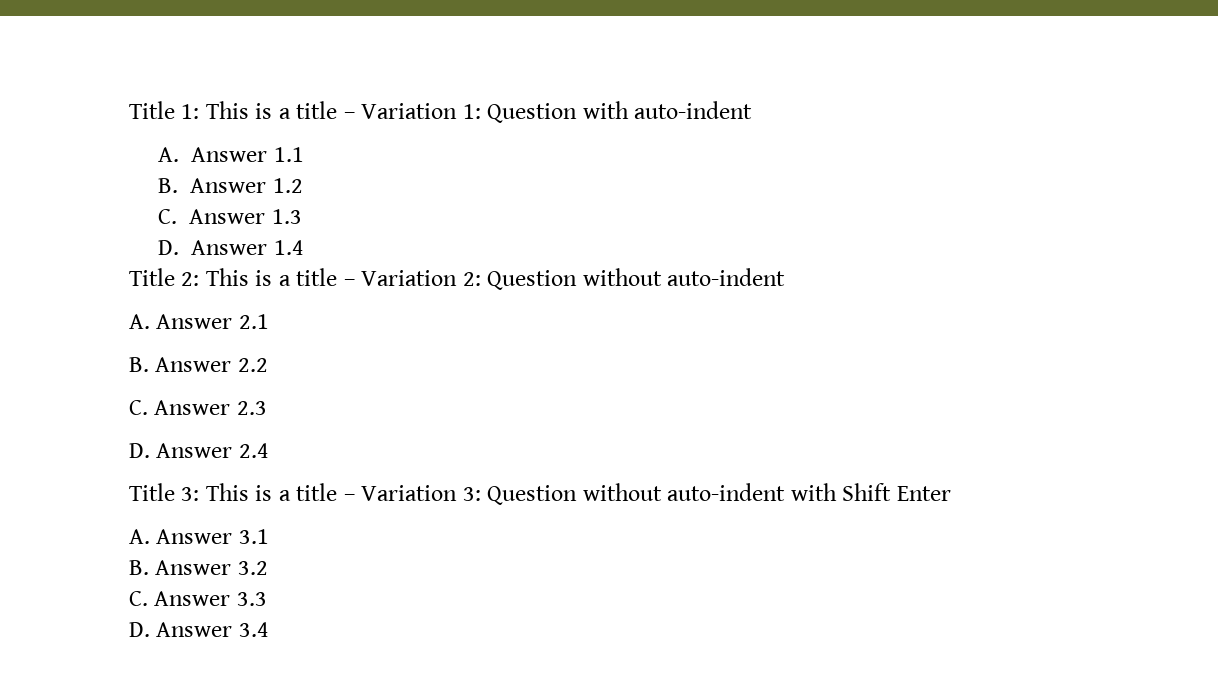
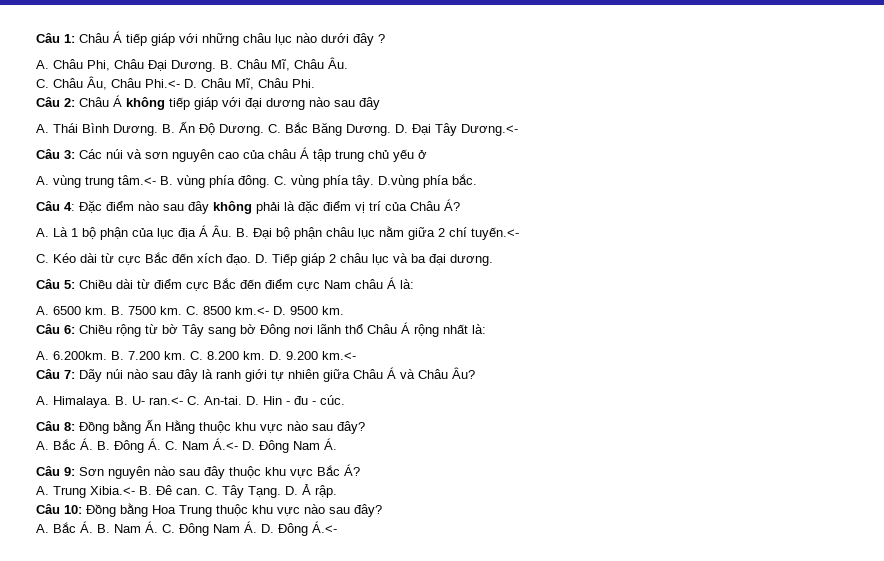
[129,101,753,123] [158,147,304,162] [158,178,303,193] [158,209,302,224] [158,240,304,255] [129,268,786,290] [129,314,269,329] [129,357,268,372] [129,400,267,415] [129,443,269,458] [129,483,951,505] [129,529,269,544] [129,560,268,575] [129,591,267,606] [129,622,269,637] Title 1: This is a title – Variation 1: Question with auto-indent // A. Answer 1.1 // B. Answer 1.2 // C. Answer 1.3 // D. Answer 1.4 // Title 2: This is a title – Variation 2: Question without auto-indent // A. Answer 2.1 // B. Answer 2.2 // C. Answer 2.3 // D. Answer 2.4 // Title 3: This is a title – Variation 3: Question without auto-indent with Shift Enter // A. Answer 3.1 // B. Answer 3.2 // C. Answer 3.3 // D. Answer 3.4 -> [36,31,385,46] [36,57,348,72] [36,76,315,90] [36,95,380,110] [36,121,518,136] [36,147,427,162] [36,174,477,188] [36,199,460,214] [36,225,519,240] [36,252,493,266] [36,277,414,291] [36,306,344,315] [36,322,486,337] [36,351,356,360] [36,367,475,382] [36,395,345,408] [36,419,365,434] [36,438,337,453] [36,464,360,479] [36,484,337,498] [36,503,382,517] [36,521,337,536] Câu 1: Châu Á tiếp giáp với những châu lục nào dưới đây ? // A. Châu Phi, Châu Đại Dương. B. Châu Mĩ, Châu Âu. // C. Châu Âu, Châu Phi.<- D. Châu Mĩ, Châu Phi. // Câu 2: Châu Á không tiếp giáp với đại dương nào sau đây // A. Thái Bình Dương. B. Ấn Độ Dương. C. Bắc Băng Dương. D. Đại Tây Dương.<- // Câu 3: Các núi và sơn nguyên cao của châu Á tập trung chủ yếu ở // A. vùng trung tâm.<- B. vùng phía đông. C. vùng phía tây. D.vùng phía bắc. // Câu 4: Đặc điểm nào sau đây không phải là đặc điểm vị trí của Châu Á? // A. Là 1 bộ phận của lục địa Á Âu. B. Đại bộ phận châu lục nằm giữa 2 chí tuyến.<- // C. Kéo dài từ cực Bắc đến xích đạo. D. Tiếp giáp 2 châu lục và ba đại dương. // Câu 5: Chiều dài từ điểm cực Bắc đến điểm cực Nam châu Á là: // A. 6500 km. B. 7500 km. C. 8500 km.<- D. 9500 km. // Câu 6: Chiều rộng từ bờ Tây sang bờ Đông nơi lãnh thổ Châu Á rộng nhất là: // A. 6.200km. B. 7.200 km. C. 8.200 km. D. 9.200 km.<- // Câu 7: Dãy núi nào sau đây là ranh giới tự nhiên giữa Châu Á và Châu Âu? // A. Himalaya. B. U- ran.<- C. An-tai. D. Hin - đu - cúc. // Câu 8: Đồng bằng Ấn Hằng thuộc khu vực nào sau đây? // A. Bắc Á. B. Đông Á. C. Nam Á.<- D. Đông Nam Á. // Câu 9: Sơn nguyên nào sau đây thuộc khu vực Bắc Á? // A. Trung Xibia.<- B. Đê can. C. Tây Tạng. D. Ả rập. // Câu 10: Đồng bằng Hoa Trung thuộc khu vực nào sau đây? // A. Bắc Á. B. Nam Á. C. Đông Nam Á. D. Đông Á.<-

